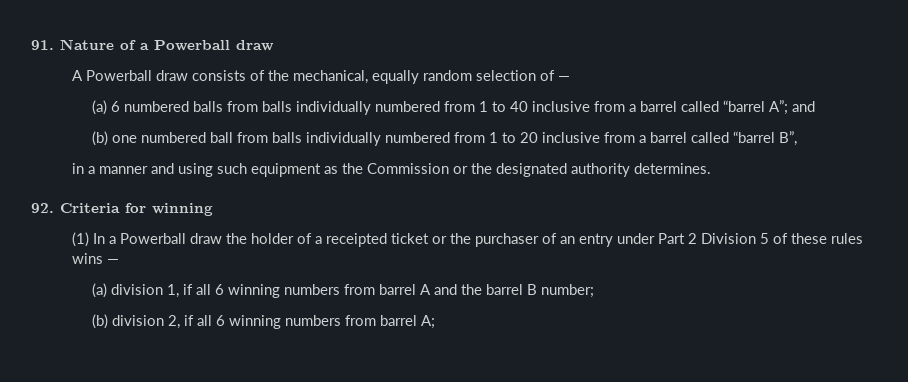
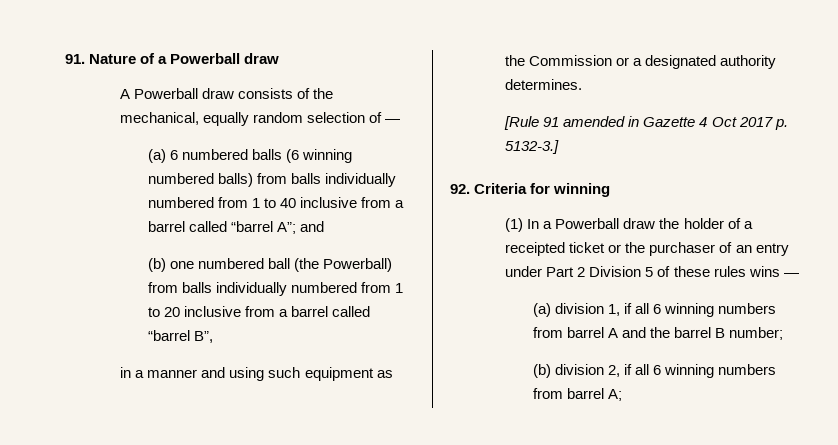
(224, 106) none -> [286,149,353,163] [147,173,253,187] (6 winning numbered balls)
(234, 137) none -> [294,258,393,272] (the Powerball)
[470,163,492,174] the -> [633,58,643,66] a
(711, 168) none -> [504,116,788,130] [505,140,560,154] // [Rule 91 amended in Gazette 4 Oct 2017 p. 5132-3.]

